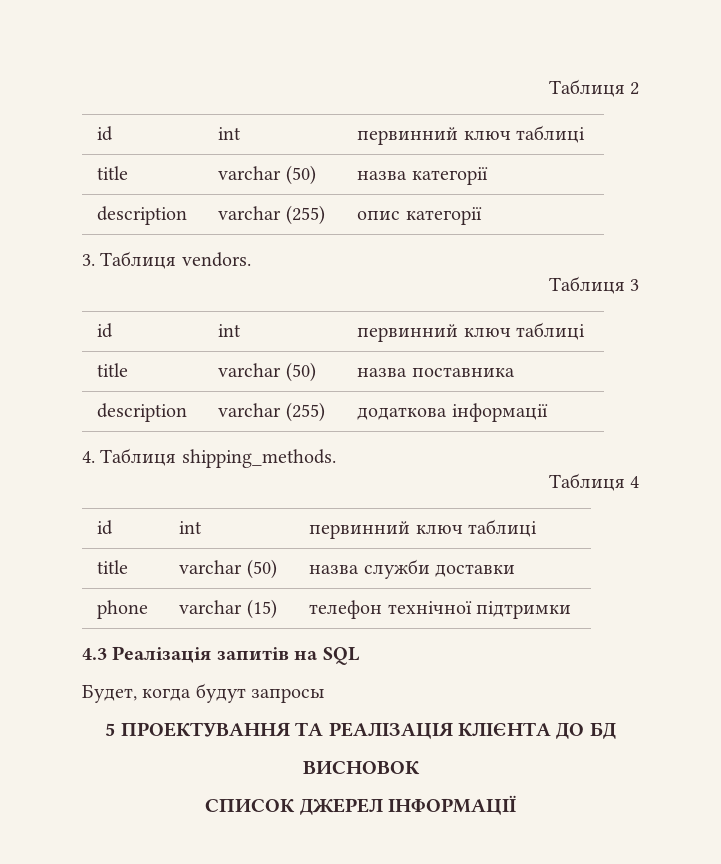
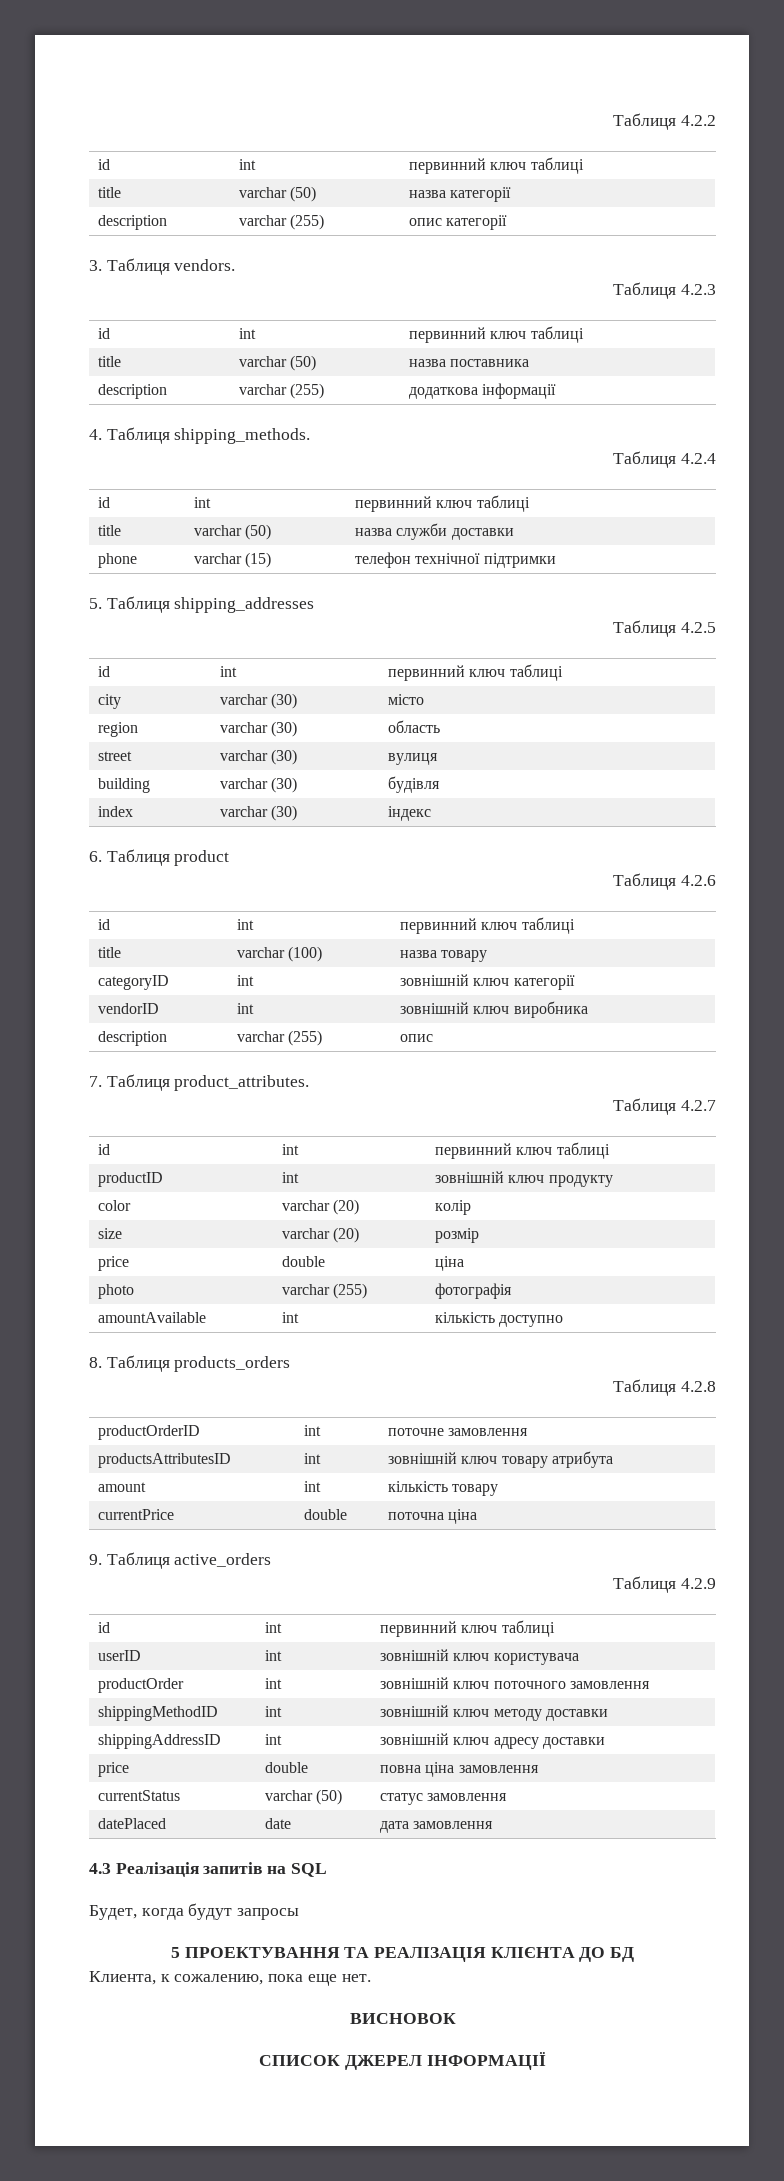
[548,79,639,97] Таблиця 2 -> [613,113,716,130] Таблиця 4.2.2
[630,279,639,291] 3 -> [681,284,716,295] 4.2.3
[630,476,639,488] 4 -> [681,453,716,464] 4.2.4
(571, 610) none -> [89,596,315,613] [613,620,716,637] [97,666,110,677] [219,666,237,677] [387,664,563,681] [97,694,121,709] [219,693,298,709] [387,694,424,705] [97,722,138,737] [219,721,298,737] [387,720,440,733] [97,751,132,761] [219,749,298,765] [387,753,438,765] [97,778,150,793] [219,777,298,793] [387,776,440,793] [97,806,133,817] [219,805,298,821] [387,806,431,821] [89,849,230,866] [613,873,716,890] [97,919,110,930] [236,919,254,930] [399,917,575,934] [97,947,121,958] [236,946,323,962] [399,950,488,962] [97,975,169,990] [236,975,254,986] [399,974,575,990] [97,1003,159,1014] [236,1003,254,1014] [399,1001,588,1018] [97,1031,167,1046] [236,1030,323,1046] [399,1034,433,1042] [89,1074,310,1091] [613,1098,716,1115] [97,1144,110,1155] [281,1144,299,1155] [434,1142,610,1159] [97,1172,163,1187] [281,1172,299,1183] [434,1171,613,1187] [97,1200,131,1211] [281,1199,360,1215] [434,1200,471,1215] [97,1228,122,1239] [281,1227,360,1243] [434,1228,479,1243] [97,1256,129,1271] [281,1256,325,1267] [434,1256,464,1271] [97,1284,134,1299] [281,1283,368,1299] [434,1283,512,1299] [97,1312,206,1323] [281,1312,299,1323] [434,1312,564,1327] [89,1355,291,1372] [613,1379,716,1396] [97,1425,200,1440] [303,1425,321,1436] [387,1428,529,1436] [97,1453,231,1468] [303,1453,321,1464] [387,1451,613,1468] [97,1482,146,1492] [303,1481,321,1492] [387,1481,499,1496] [97,1509,174,1520] [303,1509,347,1520] [387,1509,478,1524] [89,1552,272,1569] [613,1576,716,1593] [97,1622,110,1633] [264,1622,282,1633] [379,1620,555,1637] [97,1650,141,1661] [264,1650,282,1661] [379,1649,579,1665] [97,1678,184,1693] [264,1678,282,1689] [379,1677,650,1689] [97,1706,218,1721] [264,1706,282,1717] [379,1705,608,1721] [97,1734,221,1749] [264,1734,282,1745] [379,1733,605,1749] [97,1762,129,1777] [264,1762,308,1773] [379,1762,539,1777] [97,1790,180,1801] [264,1789,343,1805] [379,1793,508,1805] [97,1818,166,1829] [264,1818,291,1829] [379,1821,494,1833] // 5. Таблиця shipping_addresses // Таблиця 4.2.5 // id | int | первинний ключ таблиці // city | varchar (30) | місто // region | varchar (30) | область // street | varchar (30) | вулиця // building | varchar (30) | будівля // index | varchar (30) | індекс // 6. Таблиця product // Таблиця 4.2.6 // id | int | первинний ключ таблиці // title | varchar (100) | назва товару // categoryID | int | зовнішній ключ категорії // vendorID | int | зовнішній ключ виробника // description | varchar (255) | опис // 7. Таблиця product_attributes. // Таблиця 4.2.7 // id | int | первинний ключ таблиці // productID | int | зовнішній ключ продукту // color | varchar (20) | колір // size | varchar (20) | розмір // price | double | ціна // photo | varchar (255) | фотографія // amountAvailable | int | кількість доступно // 8. Таблиця products_orders // Таблиця 4.2.8 // productOrderID | int | поточне замовлення // productsAttributesID | int | зовнішній ключ товару атрибута // amount | int | кількість товару // currentPrice | double | поточна ціна // 9. Таблиця active_orders // Таблиця 4.2.9 // id | int | первинний ключ таблиці // userID | int | зовнішній ключ користувача // productOrder | int | зовнішній ключ поточного замовлення // shippingMethodID | int | зовнішній ключ методу доставки // shippingAddressID | int | зовнішній ключ адресу доставки // price | double | повна ціна замовлення // currentStatus | varchar (50) | статус замовлення // datePlaced | date | дата замовлення
(616, 730) none -> [89,1971,371,1986] // Клиента, к сожалению, пока еще нет.

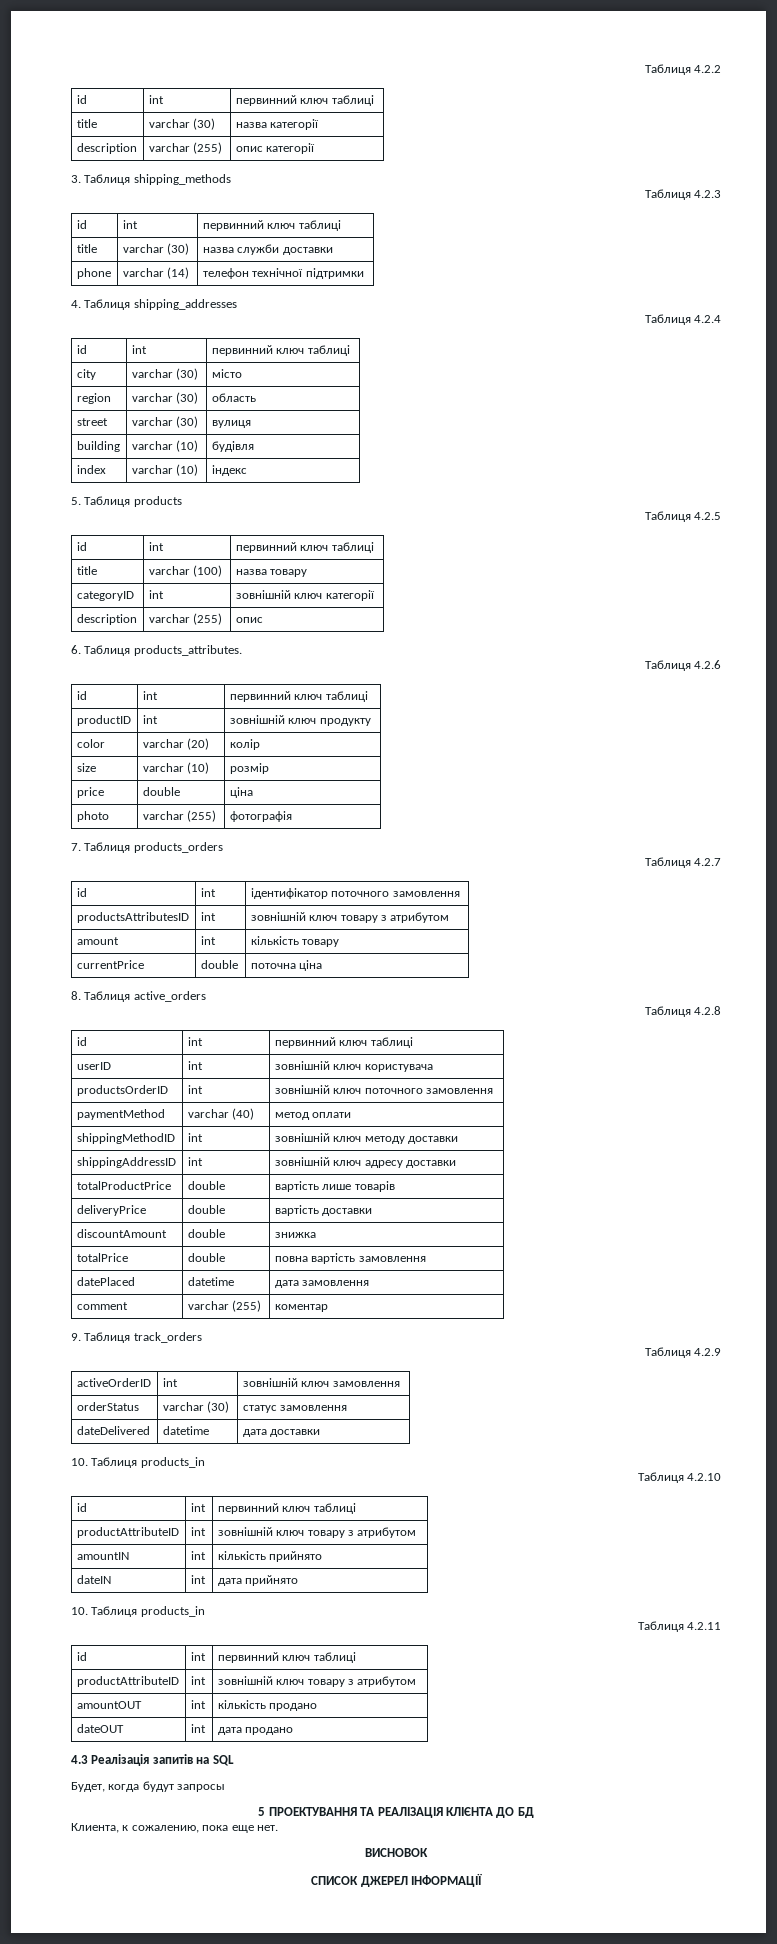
[290,186,317,202] (50) -> [193,118,216,130] (30)
[174,259,236,271] vendors. -> [133,174,231,185] shipping_methods
[290,355,317,371] [408,359,530,367] [97,384,167,399] [238,383,325,399] [408,383,557,399] [89,427,311,444] [613,451,716,468] [97,497,110,508] [193,497,211,508] [354,495,530,512] [97,525,121,536] [193,524,272,540] (50) | назва поставника // description | varchar (255) | додаткова інформації // 4. Таблиця shipping_methods. // Таблиця 4.2.4 // id | int | первинний ключ таблиці // title | varchar (50) -> [167,243,190,255] (30)
[245,552,272,568] (15) -> [167,267,190,279] (14)
[89,598,102,609] 5. -> [71,300,81,308] 4.
[681,622,716,633] 4.2.5 -> [694,315,721,323] 4.2.4
[271,777,298,793] (30) -> [176,440,199,452] (10)
[271,805,298,821] (30) -> [176,464,199,476] (10)
[89,849,230,866] [613,873,716,890] 6. Таблиця product // Таблиця 4.2.6 -> [71,496,182,507] [644,511,721,522] 5. Таблиця products // Таблиця 4.2.5
[97,1003,159,1014] [236,1003,254,1014] [399,1001,588,1018] // vendorID | int | зовнішній ключ виробника -> (375, 595) none
[89,1074,310,1091] [613,1098,716,1115] 7. Таблиця product_attributes. // Таблиця 4.2.7 -> [71,645,242,656] [644,660,721,671] 6. Таблиця products_attributes. // Таблиця 4.2.6
[333,1227,360,1243] (20) -> [187,762,210,774] (10)
[97,1312,206,1323] [281,1312,299,1323] [434,1312,564,1327] [89,1357,102,1368] // amountAvailable | int | кількість доступно // 8. -> [71,843,81,851] // 7.
[681,1381,716,1392] [97,1425,200,1440] [303,1425,321,1436] [387,1428,444,1436] 4.2.8 // productOrderID | int | поточне -> [694,858,721,866] [76,888,87,897] [200,888,216,897] [250,888,390,899] 4.2.7 // id | int | ідентифікатор поточного
[551,1451,613,1468] атрибута -> [380,912,450,923] з атрибутом
[89,1554,102,1565] 9. -> [71,991,81,1000] 8.
[681,1578,716,1589] 4.2.9 -> [694,1006,721,1015] 4.2.8
[97,1678,184,1693] productOrder -> [76,1085,168,1096] productsOrderID
(650, 1685) none -> [76,1109,165,1120] [187,1108,255,1120] [274,1112,352,1120] // paymentMethod | varchar (40) | метод оплати
[97,1762,129,1777] price -> [76,1181,171,1190] [187,1181,225,1190] [274,1181,395,1192] [76,1205,146,1216] [187,1205,225,1214] [274,1205,373,1216] [76,1229,167,1238] [187,1229,225,1238] [274,1232,316,1238] [76,1253,128,1262] totalProductPrice | double | вартість лише товарів // deliveryPrice | double | вартість доставки // discountAmount | double | знижка // totalPrice
[425,1762,539,1777] [97,1790,180,1801] [264,1789,343,1805] ціна замовлення // currentStatus | varchar (50) -> [311,1253,426,1264] [76,1277,135,1286] [187,1277,234,1286] [274,1280,370,1288] [76,1302,128,1310] [187,1300,262,1312] [274,1304,328,1312] [71,1332,202,1343] [644,1347,721,1358] [76,1378,151,1387] [162,1378,178,1387] [242,1378,400,1387] [76,1402,139,1411] [162,1401,230,1413] вартість замовлення // datePlaced | datetime | дата замовлення // comment | varchar (255) | коментар // 9. Таблиця track_orders // Таблиця 4.2.9 // activeOrderID | int | зовнішній ключ замовлення // orderStatus | varchar (30)
[97,1818,166,1829] [264,1818,291,1829] [379,1821,494,1833] datePlaced | date | дата замовлення -> [76,1426,150,1435] [162,1426,209,1435] [242,1429,321,1437] [71,1457,205,1468] [637,1472,721,1483] [76,1503,87,1512] [190,1503,206,1512] [217,1503,356,1514] [76,1527,179,1538] [190,1527,206,1536] [217,1527,417,1538] [76,1552,129,1560] [190,1551,206,1560] [217,1551,323,1562] [76,1575,111,1584] [190,1575,206,1584] [217,1575,299,1586] [71,1606,205,1617] [637,1621,721,1632] [76,1652,87,1661] [190,1652,206,1661] [217,1652,356,1663] [76,1676,179,1687] [190,1676,206,1685] [217,1676,417,1687] [76,1701,142,1709] [190,1700,206,1709] [217,1700,318,1711] [76,1724,124,1733] [190,1724,206,1733] [217,1727,294,1735] dateDelivered | datetime | дата доставки // 10. Таблиця products_in // Таблиця 4.2.10 // id | int | первинний ключ таблиці // productAttributeID | int | зовнішній ключ товару з атрибутом // amountIN | int | кількість прийнято // dateIN | int | дата прийнято // 10. Таблиця products_in // Таблиця 4.2.11 // id | int | первинний ключ таблиці // productAttributeID | int | зовнішній ключ товару з атрибутом // amountOUT | int | кількість продано // dateOUT | int | дата продано

